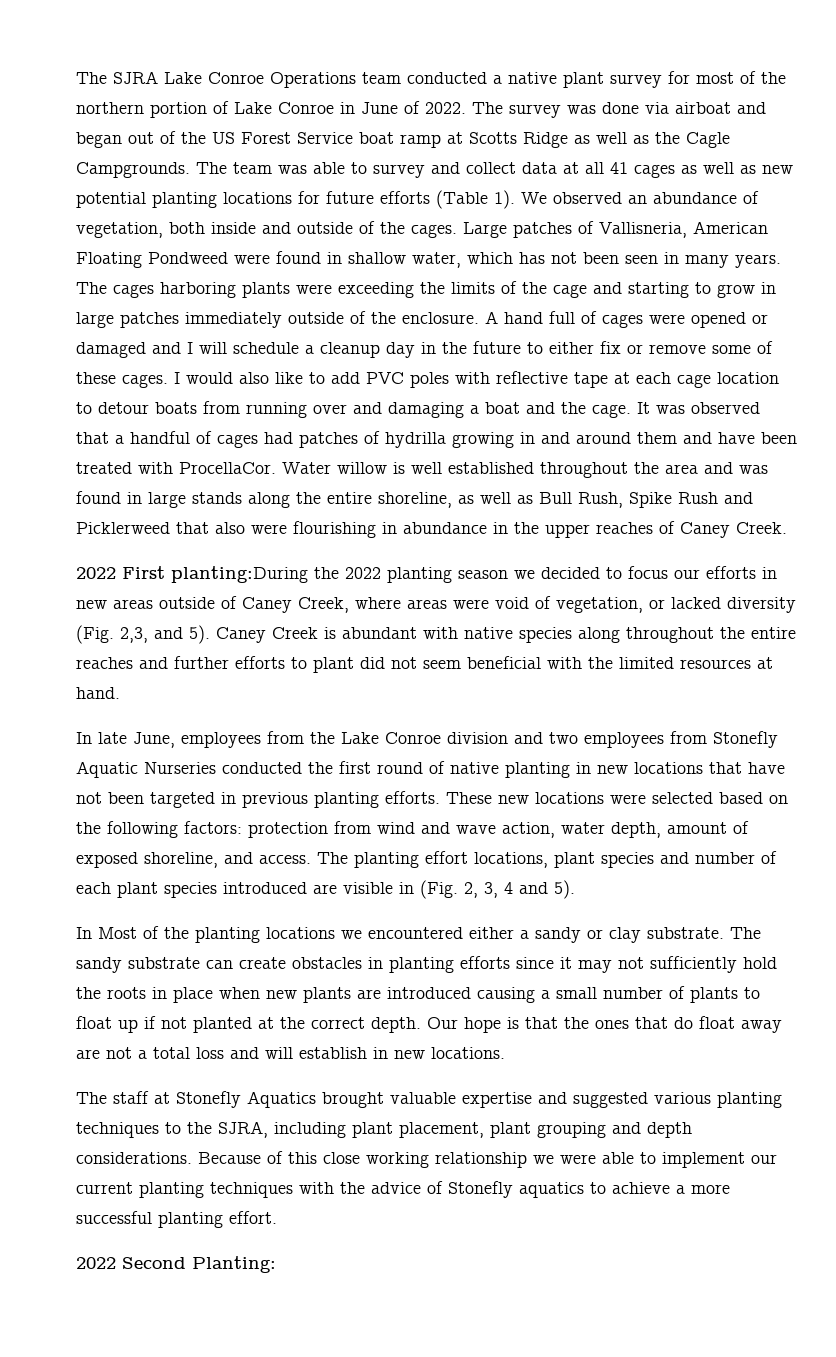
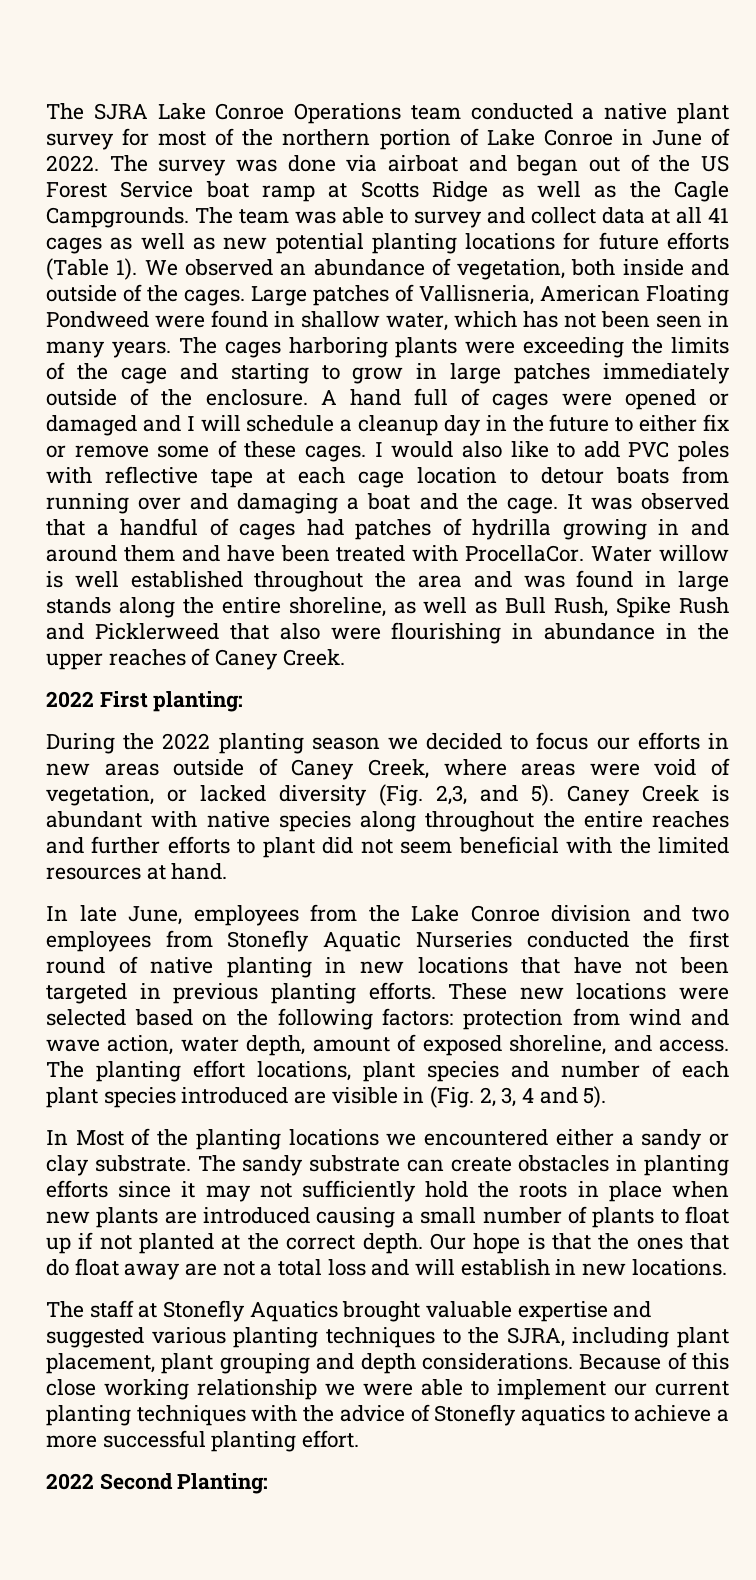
[171,566,308,583] planting:During -> [153,691,244,712] [46,733,115,754] planting: // During

